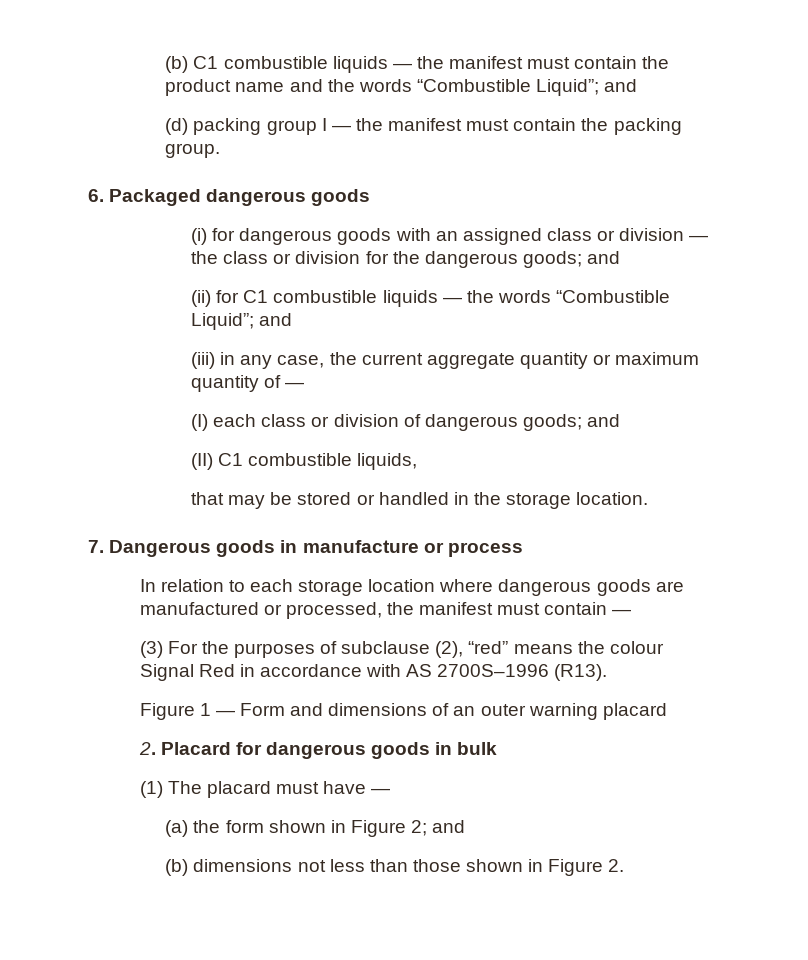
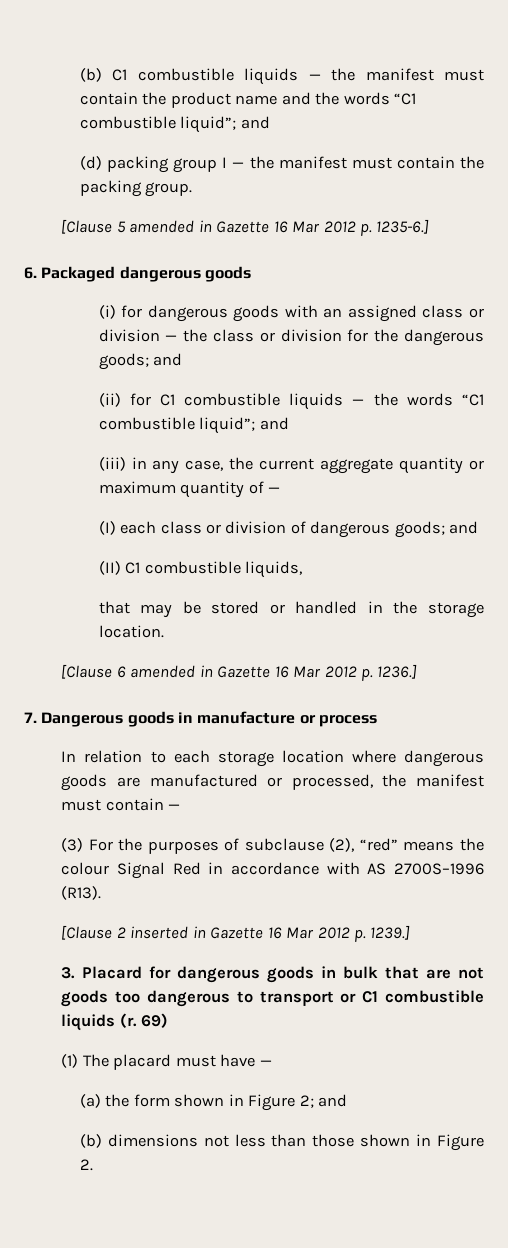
[416,79,600,96] “Combustible Liquid”; -> [394,93,417,105] [79,116,237,133] “C1 combustible liquid”;
(221, 150) none -> [61,219,430,236] // [Clause 5 amended in Gazette 16 Mar 2012 p. 1235-6.]
[556,290,671,303] [191,313,255,330] “Combustible Liquid”; -> [462,394,484,406] [98,417,256,434] “C1 combustible liquid”;
(649, 498) none -> [61,664,418,681] // [Clause 6 amended in Gazette 16 Mar 2012 p. 1236.]
[139,703,667,720] [138,742,156,755] Figure 1 — Form and dimensions of an outer warning placard // 2. -> [61,925,411,942] [61,967,76,979] [Clause 2 inserted in Gazette 16 Mar 2012 p. 1239.] // 3.
(498, 748) none -> [385,966,485,979] [61,990,484,1007] [61,1013,169,1031] that are not goods too dangerous to transport or C1 combustible liquids (r. 69)

